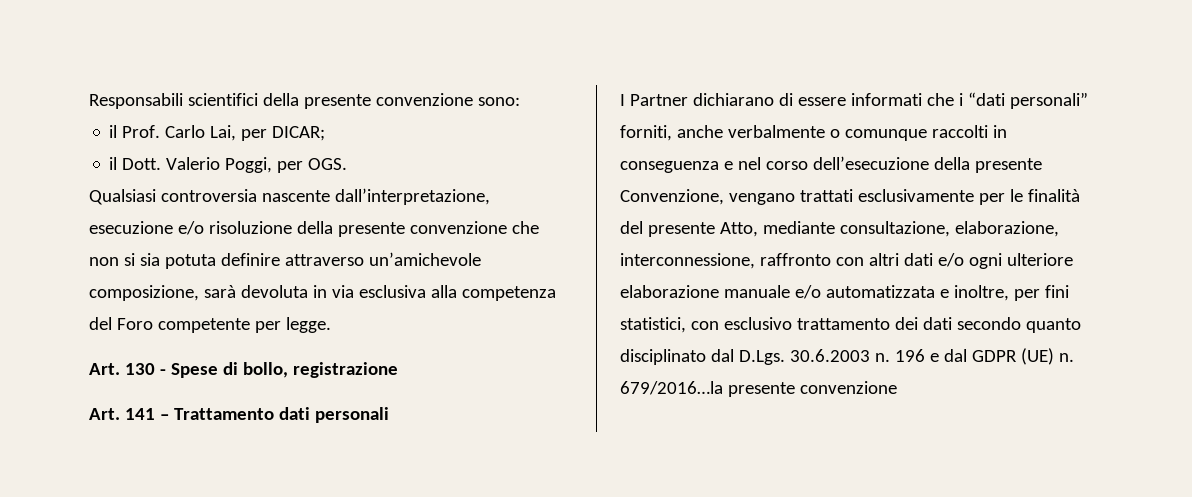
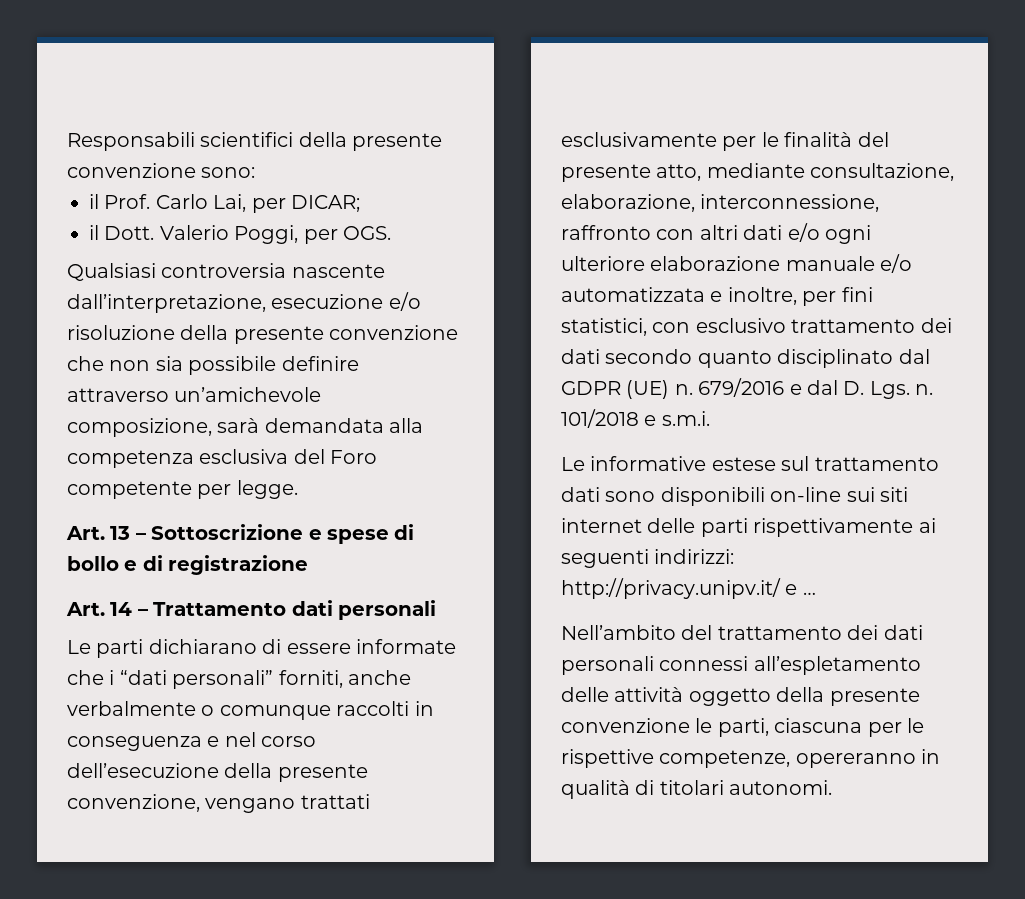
[123,253,216,269] si sia potuta -> [155,356,277,375] sia possibile
[240,285,426,298] devoluta in via esclusiva -> [264,418,384,433] demandata
(556, 293) none -> [199,449,289,464] esclusiva
[124,362,288,378] 130 - Spese di bollo, -> [110,524,415,544] [67,555,163,571] 13 – Sottoscrizione e spese di bollo e di
[124,408,155,420] 141 -> [110,602,133,616] 14
[620,94,688,106] I Partner -> [67,639,144,658] Le parti
[850,93,922,106] informati -> [356,639,456,654] informate
[620,189,724,205] Convenzione, -> [67,794,200,812] convenzione,
[719,222,758,237] Atto, -> [656,164,702,181] atto,
[738,348,1074,365] [620,381,897,397] D.Lgs. 30.6.2003 n. 196 e dal GDPR (UE) n. 679/2016…la presente convenzione -> [561,378,934,399] [561,409,710,428] [561,456,939,471] [561,487,908,506] [561,518,936,537] [561,549,735,568] [561,578,816,599] [561,625,923,640] [561,656,921,675] [561,687,920,706] [561,718,924,737] [561,749,941,768] [561,780,833,799] GDPR (UE) n. 679/2016 e dal D. Lgs. n. 101/2018 e s.m.i. // Le informative estese sul trattamento dati sono disponibili on-line sui siti internet delle parti rispettivamente ai seguenti indirizzi: http://privacy.unipv.it/ e … // Nell’ambito del trattamento dei dati personali connessi all’espletamento delle attività oggetto della presente convenzione le parti, ciascuna per le rispettive competenze, opereranno in qualità di titolari autonomi.

